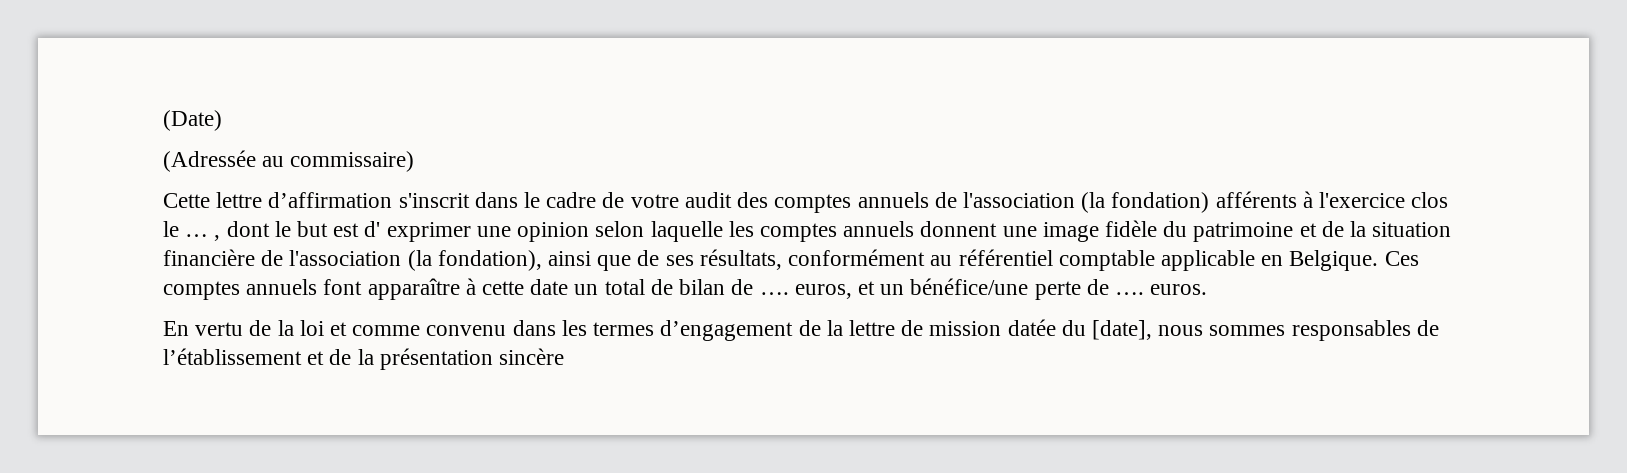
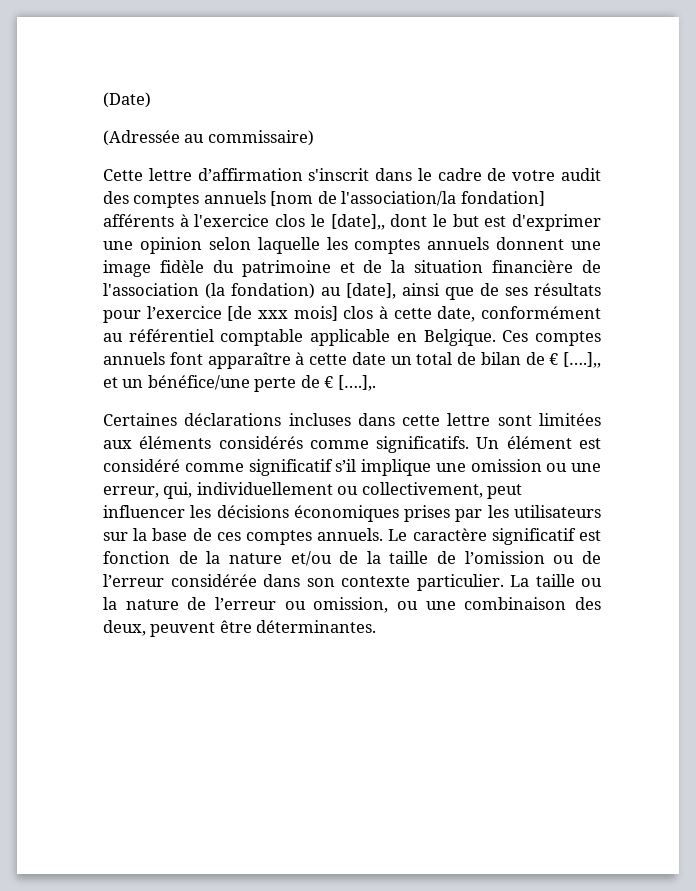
[934,192,1210,213] de l'association (la fondation) -> [270,191,545,206] [nom de l'association/la fondation]
[185,234,221,241] … , -> [330,214,385,230] [date],,
[364,221,471,242] d' exprimer -> [511,214,601,231] d'exprimer
[437,250,542,271] fondation), -> [231,283,396,299] fondation) au [date],
[699,249,782,270] résultats, -> [534,283,601,296] [103,306,476,323] résultats pour l’exercice [de xxx mois] clos à cette date,
[759,284,852,299] …. euros, -> [549,352,601,368] € [….],,
[1114,284,1208,295] [163,319,1439,341] [163,348,565,370] …. euros. // En vertu de la loi et comme convenu dans les termes d’engagement de la lettre de mission datée du [date], nous sommes responsables de l’établissement et de la présentation sincère -> [324,375,376,391] [103,413,601,426] [103,436,601,453] [103,459,601,476] [103,482,523,499] [103,505,601,522] [103,528,601,545] [103,551,601,566] [103,574,602,591] [103,597,601,613] [103,620,377,637] € [….],. // Certaines déclarations incluses dans cette lettre sont limitées aux éléments considérés comme significatifs. Un élément est considéré comme significatif s’il implique une omission ou une erreur, qui, individuellement ou collectivement, peut influencer les décisions économiques prises par les utilisateurs sur la base de ces comptes annuels. Le caractère significatif est fonction de la nature et/ou de la taille de l’omission ou de l’erreur considérée dans son contexte particulier. La taille ou la nature de l’erreur ou omission, ou une combinaison des deux, peuvent être déterminantes.

